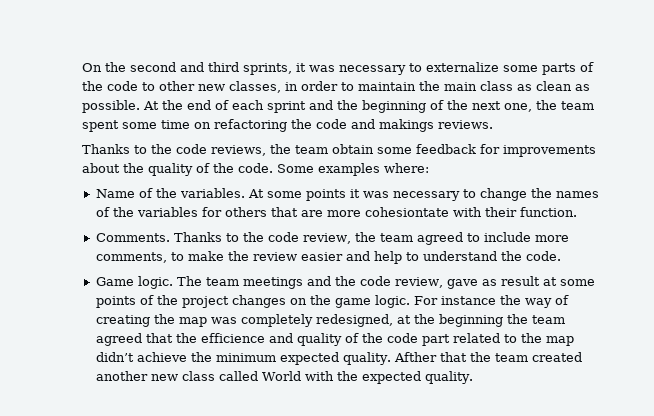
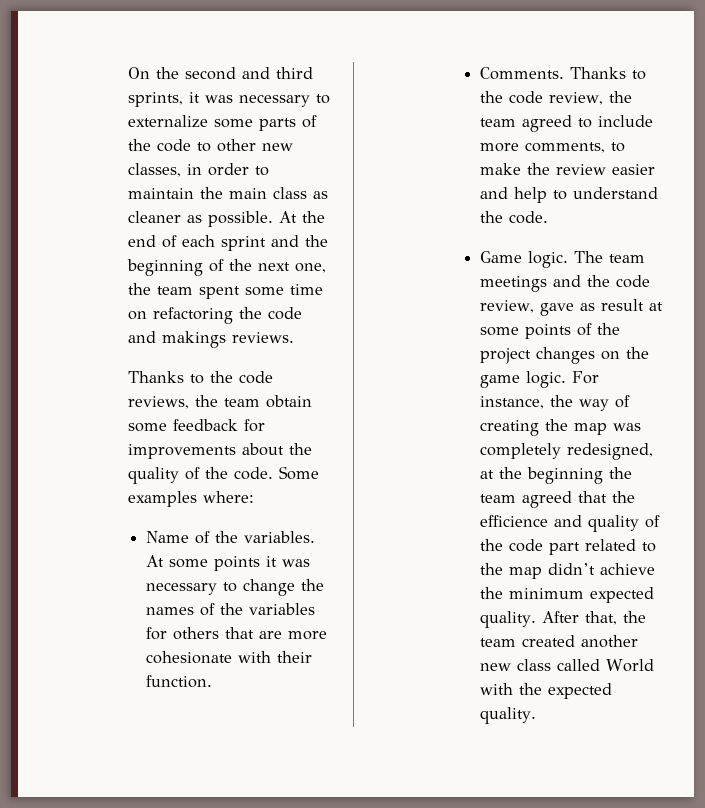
[535,81,572,91] clean -> [127,211,181,223] cleaner
[364,207,449,217] cohesiontate -> [145,651,232,664] cohesionate
[440,296,496,305] instance -> [479,396,544,409] instance,
[393,352,467,362] Afther that -> [541,611,617,625] After that,

